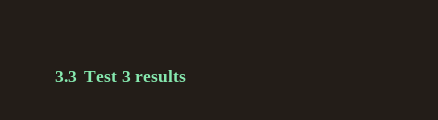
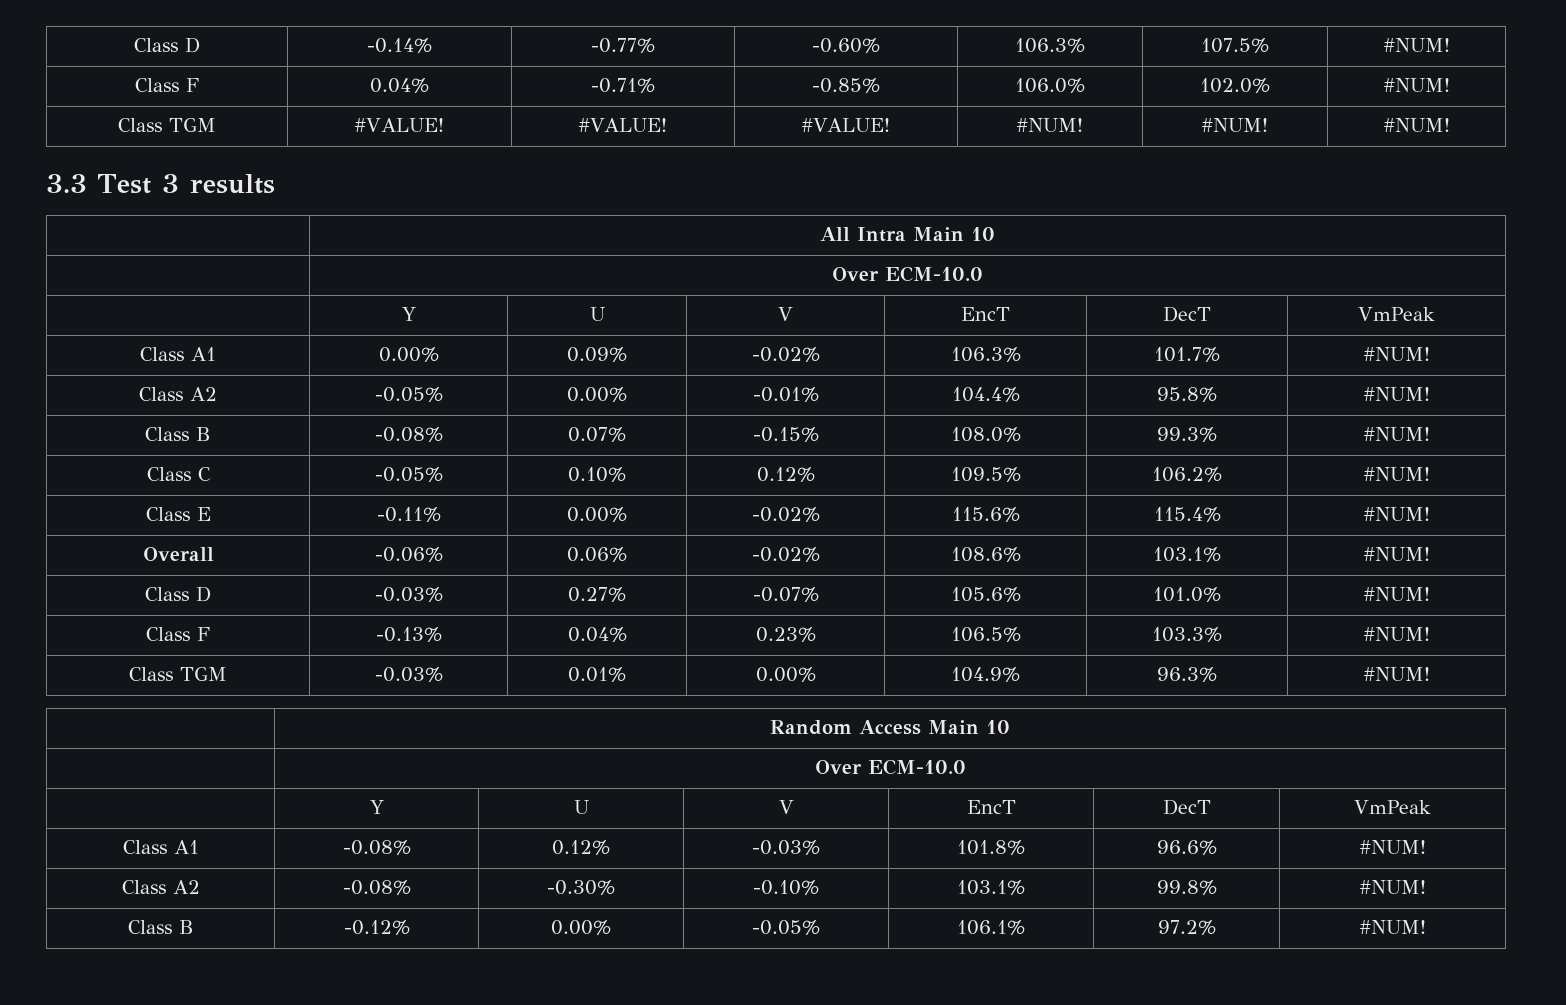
[55,70,187,82] 3.3 Test 3 results -> [134,37,200,53] [367,38,432,53] [591,38,655,53] [812,38,880,53] [1015,38,1085,53] [1201,38,1269,53] [1383,38,1450,52] [135,78,199,92] [370,78,429,93] [591,78,655,93] [812,78,880,93] [1015,78,1085,93] [1200,78,1270,93] [1383,78,1450,92] [118,118,216,132] [355,118,445,132] [578,118,668,132] [801,118,891,132] [1017,118,1083,132] [1202,118,1268,132] [1383,118,1450,132] [46,174,276,194] [820,227,995,242] [832,266,983,282] [401,307,416,321] [589,307,605,321] [778,307,793,321] [961,307,1010,321] [1163,306,1211,322] [1358,307,1436,321] [140,347,216,361] [378,347,439,362] [567,347,627,362] [751,347,820,362] [950,347,1021,362] [1154,347,1220,362] [1363,347,1430,361] [139,387,217,401] [374,387,443,402] [567,387,627,402] [752,387,819,402] [951,387,1020,402] [1157,387,1217,402] [1363,387,1430,401] [145,427,211,441] [374,427,443,442] [568,427,626,442] [752,427,819,442] [950,427,1021,442] [1157,427,1217,442] [1363,427,1430,441] [146,467,211,481] [374,467,443,482] [568,467,626,482] [756,467,815,482] [950,467,1021,482] [1152,467,1222,482] [1363,467,1430,481] [145,507,211,521] [376,507,441,522] [567,507,627,522] [751,507,820,522] [951,507,1020,522] [1153,507,1221,522] [1363,507,1430,521] [142,547,214,561] [374,547,443,562] [567,547,627,562] [751,547,820,562] [950,547,1021,562] [1153,547,1221,562] [1363,547,1430,561] [145,586,211,602] [374,587,443,602] [568,587,626,602] [752,587,819,602] [950,587,1021,602] [1153,587,1221,602] [1363,587,1430,601] [146,627,210,641] [375,627,442,642] [567,627,627,642] [755,627,816,642] [950,627,1021,642] [1152,627,1222,642] [1363,627,1430,641] [129,667,227,681] [374,667,443,682] [568,667,626,682] [755,667,816,682] [951,667,1020,682] [1157,667,1217,682] [1363,667,1430,681] [770,720,1010,735] [814,759,966,775] [369,800,384,814] [573,800,589,814] [778,800,794,814] [966,800,1016,814] [1162,799,1211,815] [1354,800,1432,814] [122,840,199,854] [342,840,411,855] [552,840,610,855] [752,840,820,855] [957,840,1025,855] [1156,840,1217,855] [1359,840,1426,854] [121,880,200,894] [342,880,411,895] [547,880,615,895] [753,880,819,895] [957,880,1025,895] [1156,880,1217,895] [1359,880,1426,894] [127,920,194,934] [343,920,410,935] [551,920,611,935] [752,920,820,935] [957,920,1025,935] [1157,920,1216,935] [1359,920,1426,934] Class D | -0.14% | -0.77% | -0.60% | 106.3% | 107.5% | #NUM! // Class F | 0.04% | -0.71% | -0.85% | 106.0% | 102.0% | #NUM! // Class TGM | #VALUE! | #VALUE! | #VALUE! | #NUM! | #NUM! | #NUM! // 3.3 Test 3 results // | All Intra Main 10 // | Over ECM-10.0 // | Y | U | V | EncT | DecT | VmPeak // Class A1 | 0.00% | 0.09% | -0.02% | 106.3% | 101.7% | #NUM! // Class A2 | -0.05% | 0.00% | -0.01% | 104.4% | 95.8% | #NUM! // Class B | -0.08% | 0.07% | -0.15% | 108.0% | 99.3% | #NUM! // Class C | -0.05% | 0.10% | 0.12% | 109.5% | 106.2% | #NUM! // Class E | -0.11% | 0.00% | -0.02% | 115.6% | 115.4% | #NUM! // Overall | -0.06% | 0.06% | -0.02% | 108.6% | 103.1% | #NUM! // Class D | -0.03% | 0.27% | -0.07% | 105.6% | 101.0% | #NUM! // Class F | -0.13% | 0.04% | 0.23% | 106.5% | 103.3% | #NUM! // Class TGM | -0.03% | 0.01% | 0.00% | 104.9% | 96.3% | #NUM! // | Random Access Main 10 // | Over ECM-10.0 // | Y | U | V | EncT | DecT | VmPeak // Class A1 | -0.08% | 0.12% | -0.03% | 101.8% | 96.6% | #NUM! // Class A2 | -0.08% | -0.30% | -0.10% | 103.1% | 99.8% | #NUM! // Class B | -0.12% | 0.00% | -0.05% | 106.1% | 97.2% | #NUM!

